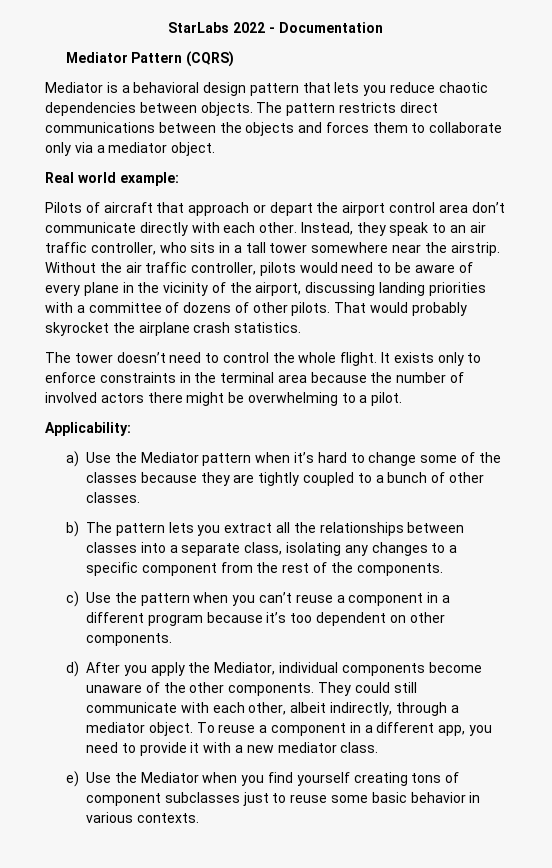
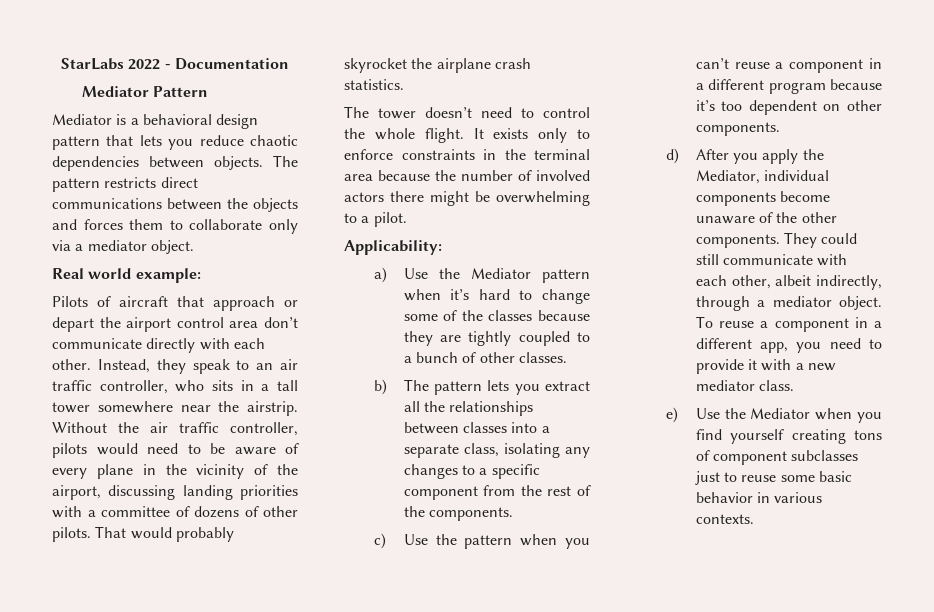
[186,51,235,67] (CQRS) -> (209, 91) none

